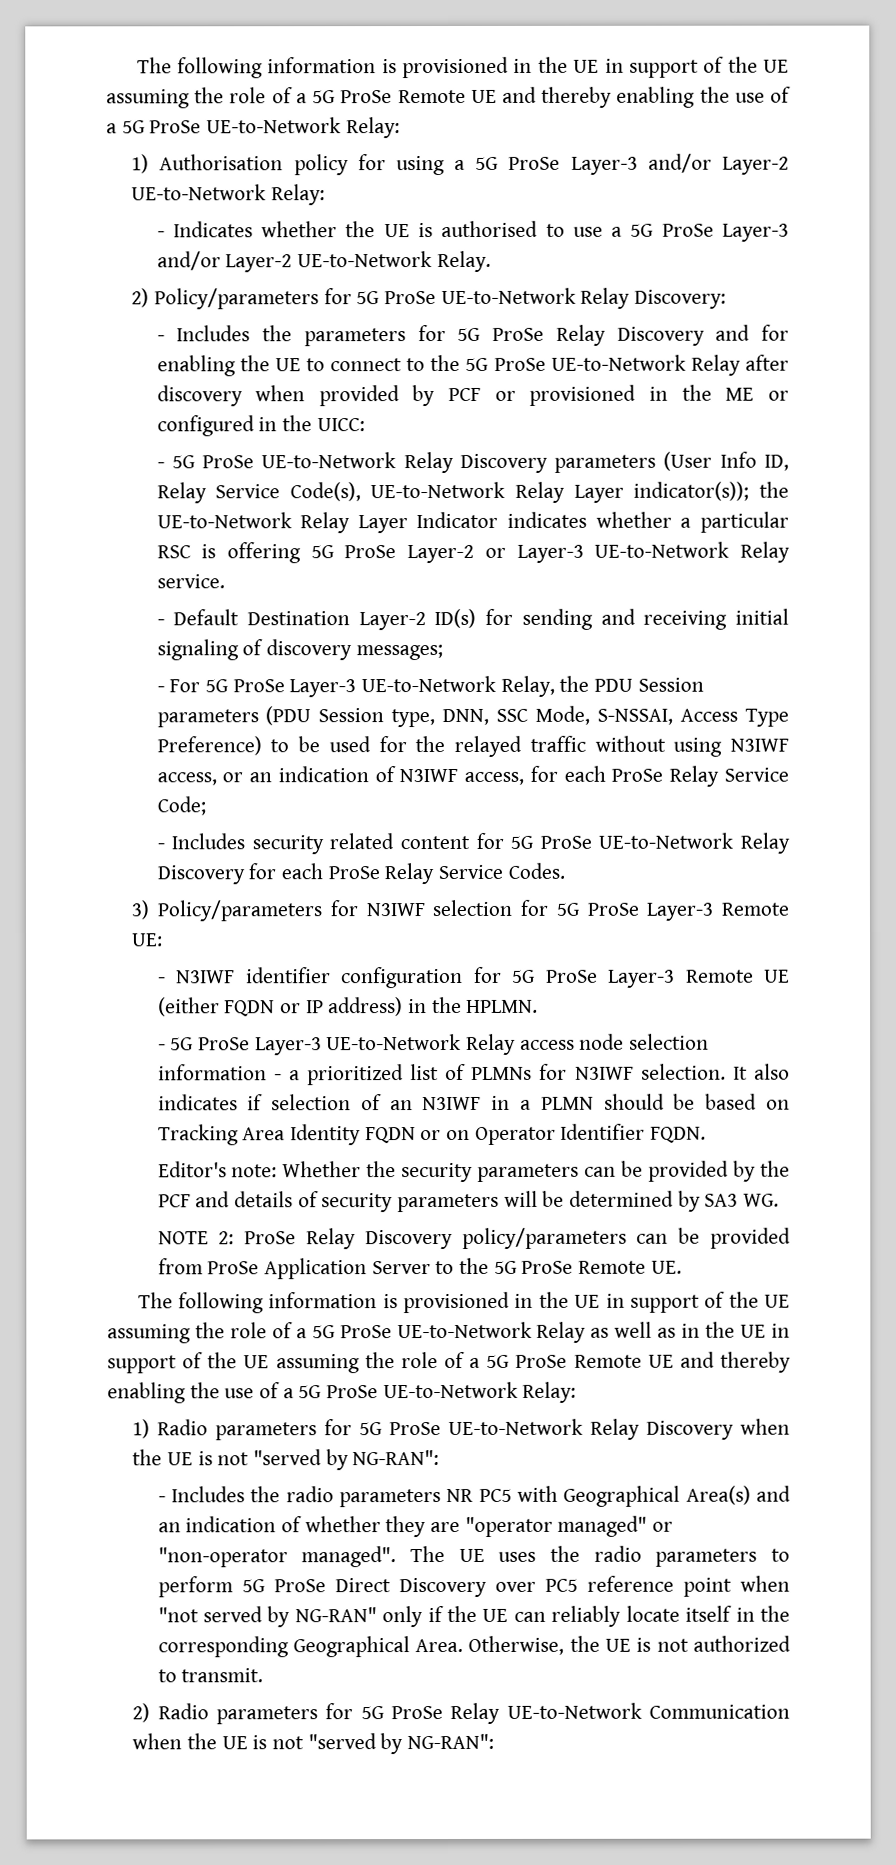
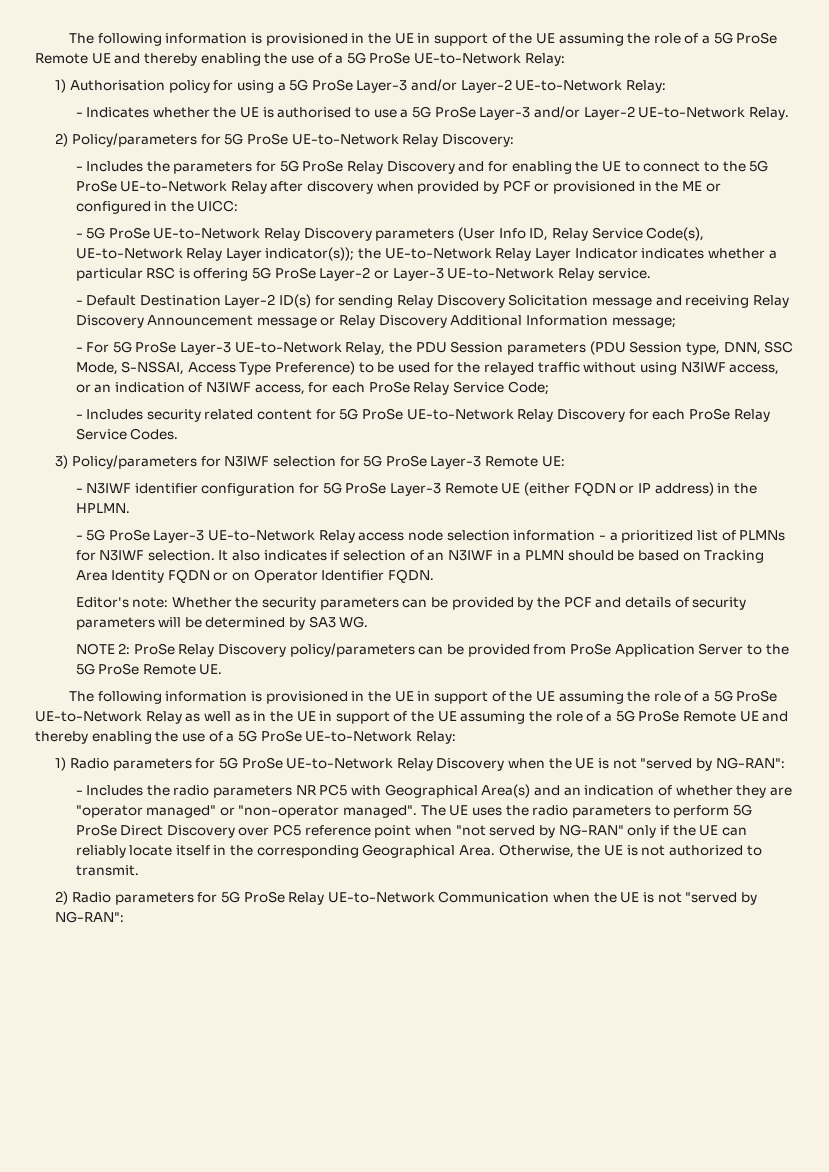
[600,608,789,630] [156,639,443,661] and receiving initial signaling of discovery messages; -> [397,294,789,308] [75,315,676,328] Relay Discovery Solicitation message and receiving Relay Discovery Announcement message or Relay Discovery Additional Information message;

